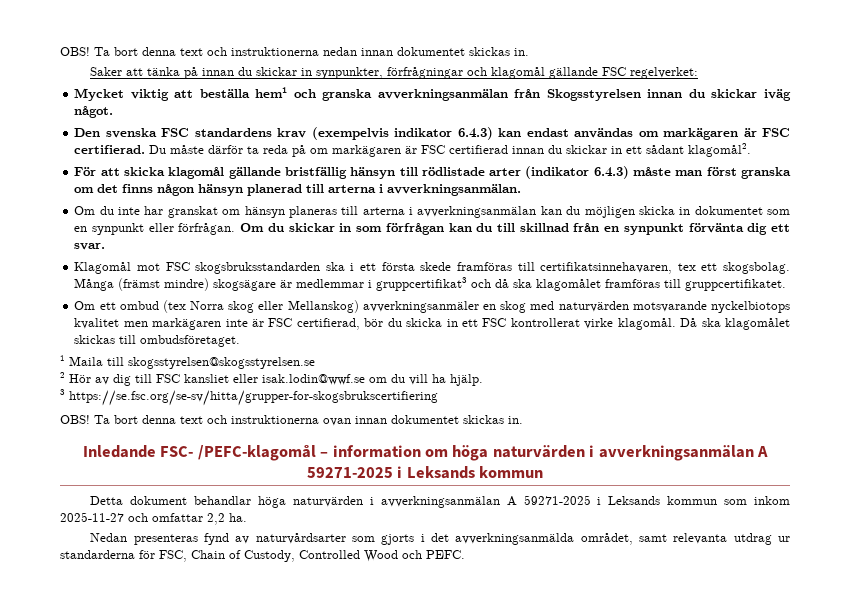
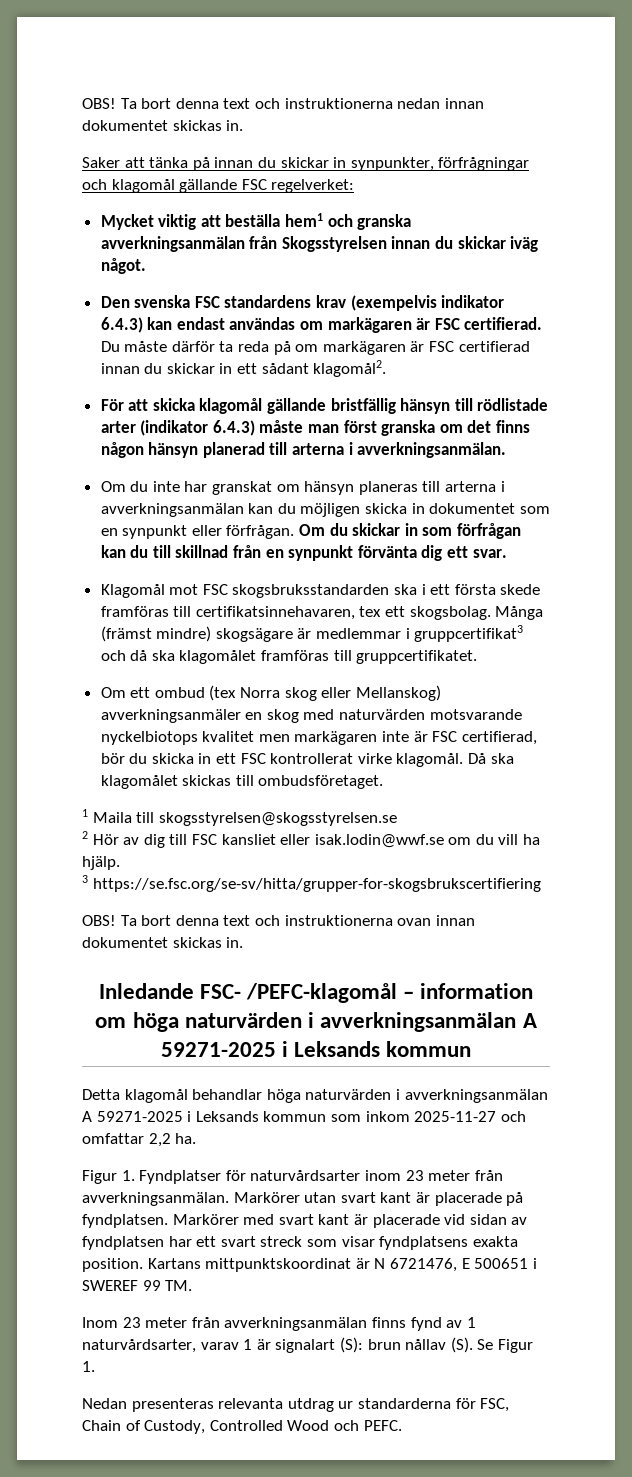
[130,496,188,505] dokument -> [124,1089,188,1103] klagomål
[90,533,668,545] Nedan presenteras fynd av naturvårdsarter som gjorts i det avverkningsanmälda området, samt -> [82,1170,503,1184] [82,1192,524,1206] [82,1214,528,1228] [82,1236,518,1250] [82,1258,537,1272] [82,1280,193,1291] [82,1317,476,1331] [82,1337,533,1353] [82,1361,95,1372] [82,1398,214,1412] Figur 1. Fyndplatser för naturvårdsarter inom 23 meter från avverkningsanmälan. Markörer utan svart kant är placerade på fyndplatsen. Markörer med svart kant är placerade vid sidan av fyndplatsen har ett svart streck som visar fyndplatsens exakta position. Kartans mittpunktskoordinat är N 6721476, E 500651 i SWEREF 99 TM. // Inom 23 meter från avverkningsanmälan finns fynd av 1 naturvårdsarter, varav 1 är signalart (S): brun nållav (S). Se Figur 1. // Nedan presenteras

